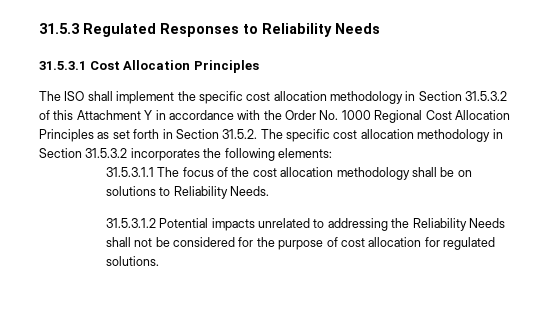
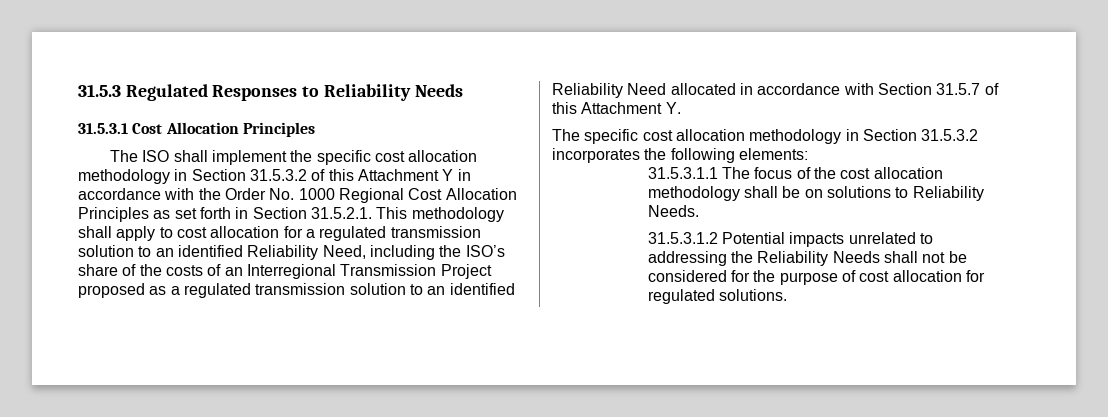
[222,129,258,139] 31.5.2. -> [310,207,504,222] [78,226,481,241] [78,245,505,260] [78,264,492,279] [78,283,515,298] [552,83,999,98] [552,102,681,114] 31.5.2.1. This methodology shall apply to cost allocation for a regulated transmission solution to an identified Reliability Need, including the ISO’s share of the costs of an Interregional Transmission Project proposed as a regulated transmission solution to an identified Reliability Need allocated in accordance with Section 31.5.7 of this Attachment Y. //

